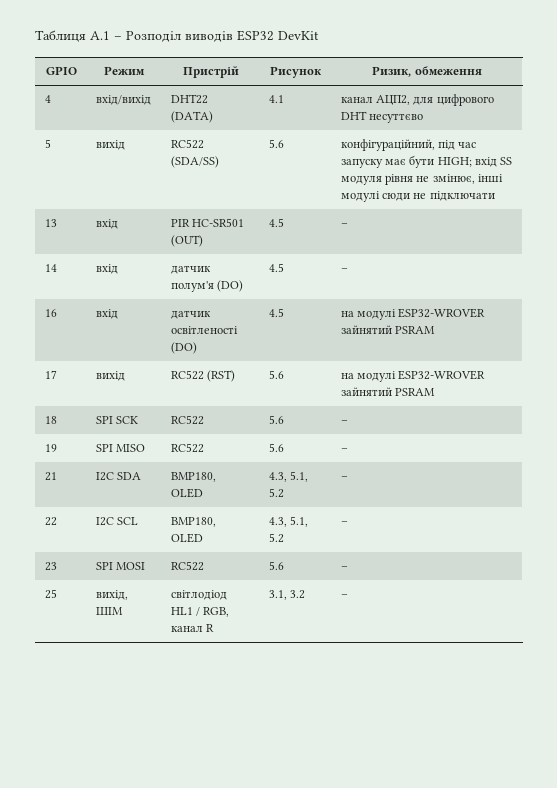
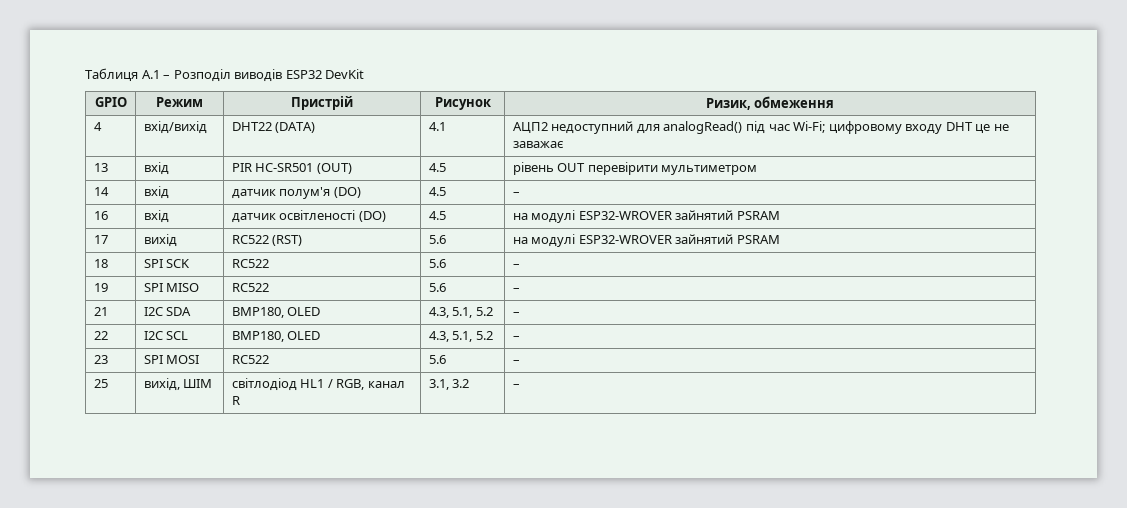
[340,94,494,106] [340,111,423,123] [44,139,51,148] [95,140,125,150] [170,139,204,149] [170,156,219,168] [268,139,284,148] [340,139,477,151] [340,155,513,168] [340,174,504,185] [340,191,495,202] канал АЦП2, для цифрового DHT несуттєво // 5 | вихід | RC522 (SDA/SS) | 5.6 | конфігураційний, під час запуску має бути HIGH; вхід SS модуля рівня не змінює, інші модулі сюди не підключати -> [512,121,1009,134] [512,141,563,148] АЦП2 недоступний для analogRead() під час Wi-Fi; цифровому входу DHT це не заважає
[340,223,348,227] – -> [512,162,758,175] рівень OUT перевірити мультиметром

